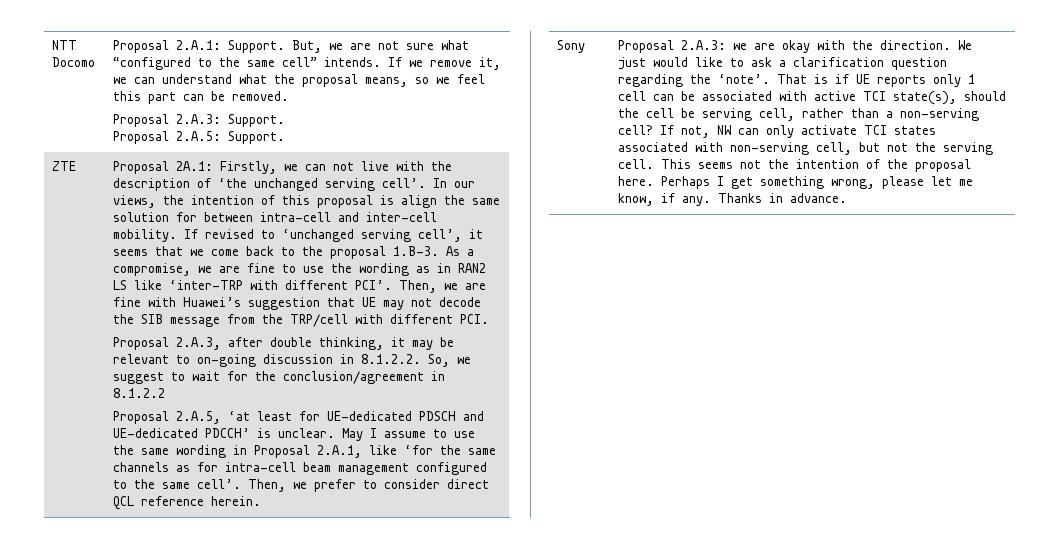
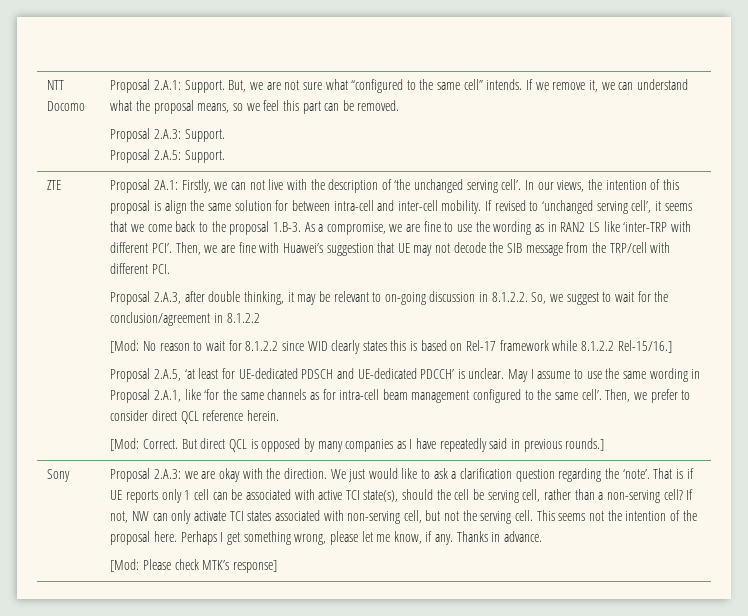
(166, 393) none -> [110,340,672,354] // [Mod: No reason to wait for 8.1.2.2 since WID clearly states this is based on Rel-17 framework while 8.1.2.2 Rel-15/16.]
(262, 501) none -> [110,438,605,452] // [Mod: Correct. But direct QCL is opposed by many companies as I have repeatedly said in previous rounds.]
(848, 198) none -> [110,559,277,573] // [Mod: Please check MTK’s response]

